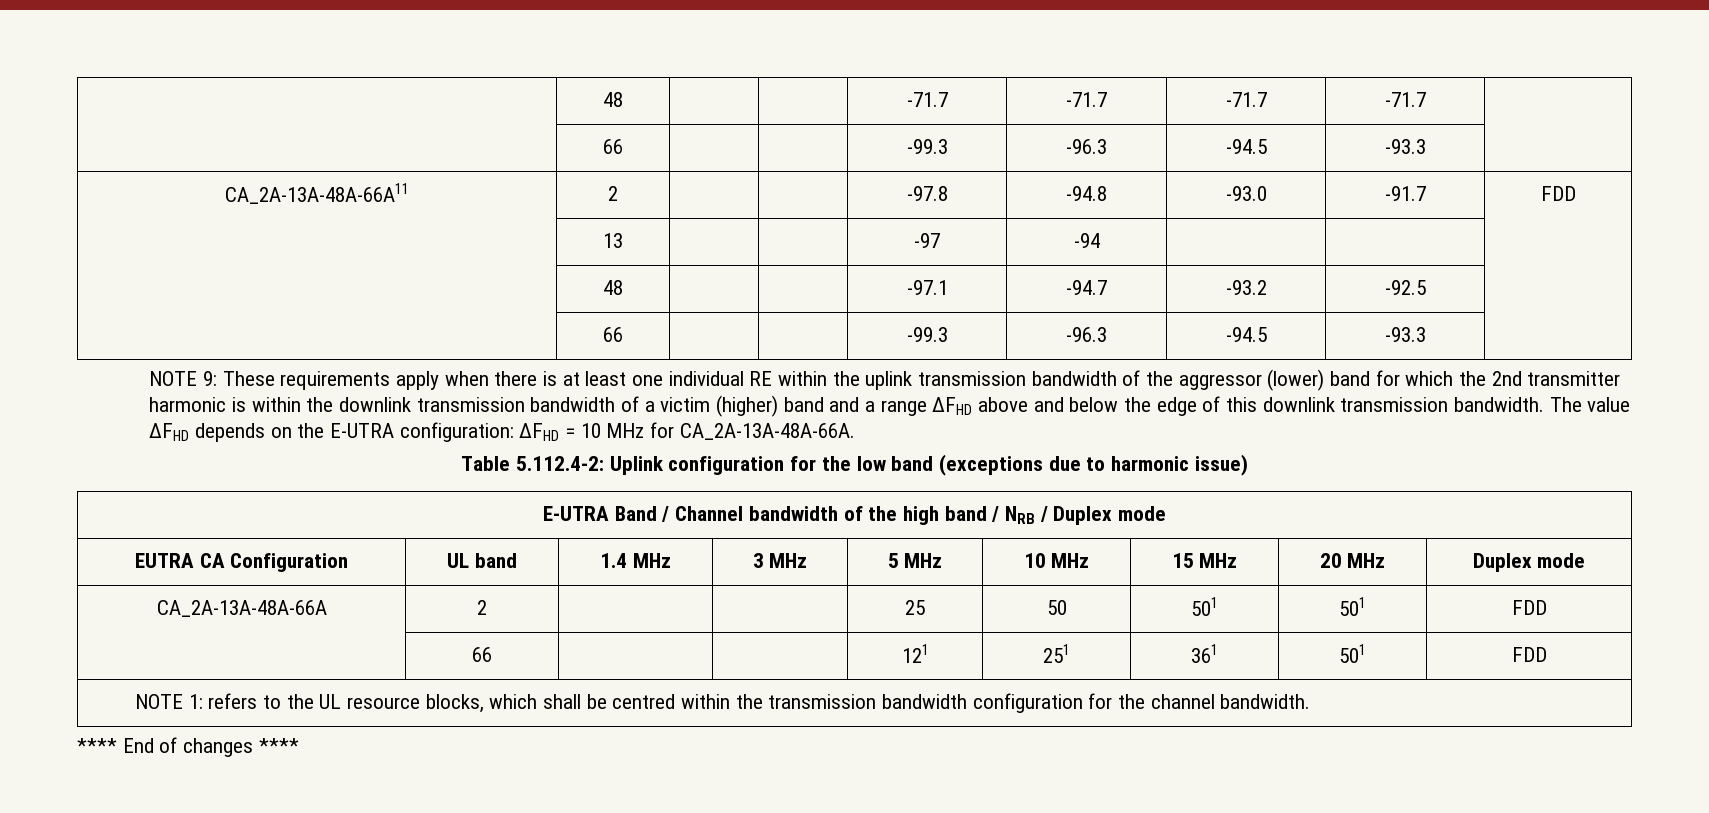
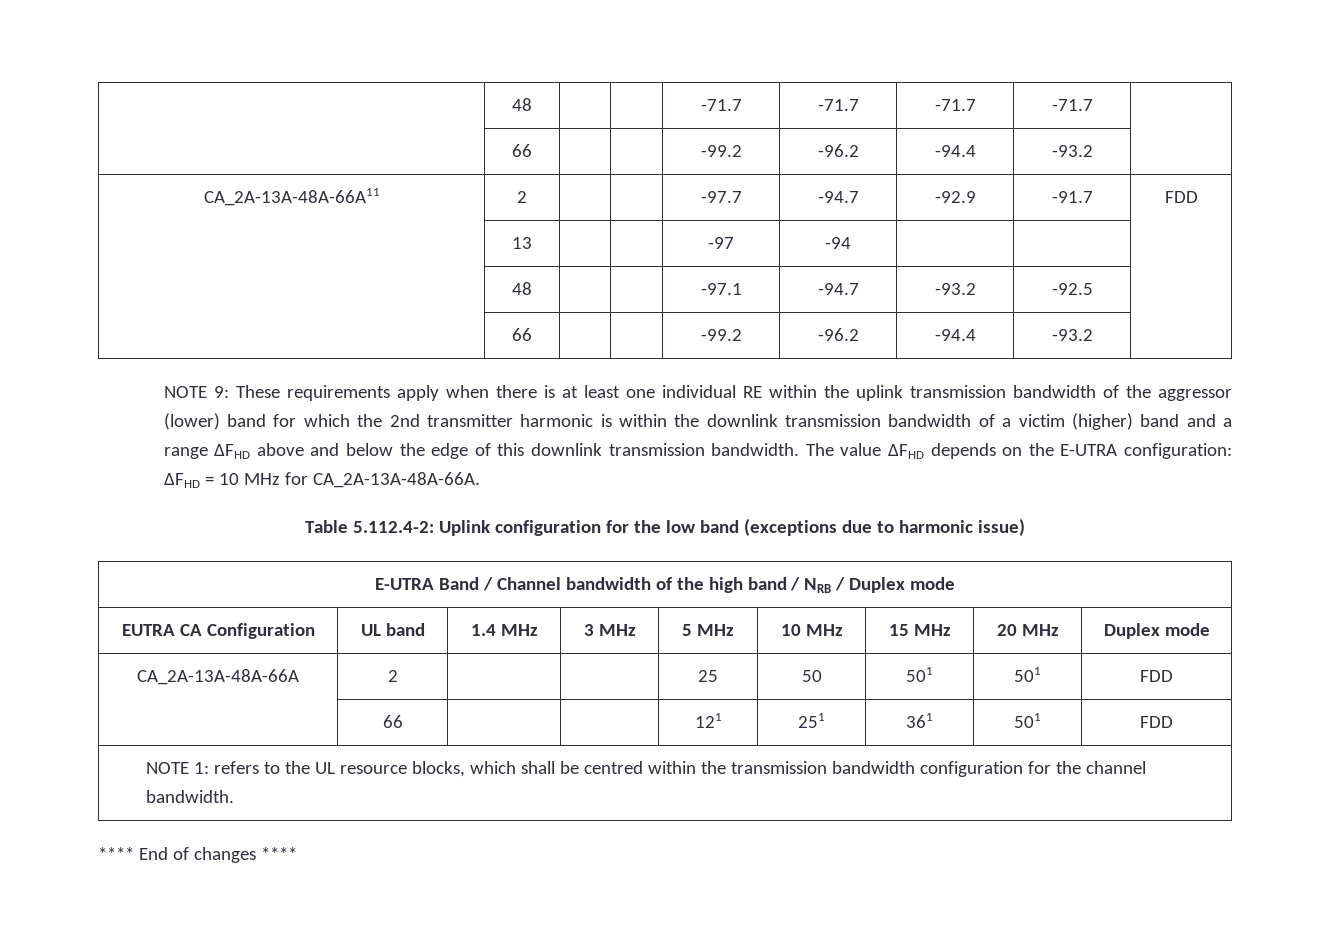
[906,139,948,154] [1066,139,1107,154] [1225,139,1267,154] [1384,139,1426,154] -99.3 | -96.3 | -94.5 | -93.3 -> [700,145,742,157] [817,144,859,157] [934,145,976,157] [1051,145,1093,157] -99.2 | -96.2 | -94.4 | -93.2
[906,186,948,201] [1066,186,1107,201] [1225,186,1267,201] -97.8 | -94.8 | -93.0 -> [700,191,742,203] [817,191,859,203] [934,191,976,203] -97.7 | -94.7 | -92.9
[906,327,948,342] [1066,327,1107,342] [1225,327,1267,342] [1384,327,1426,342] -99.3 | -96.3 | -94.5 | -93.3 -> [700,329,742,341] [817,328,859,341] [934,329,976,341] [1051,329,1093,341] -99.2 | -96.2 | -94.4 | -93.2

